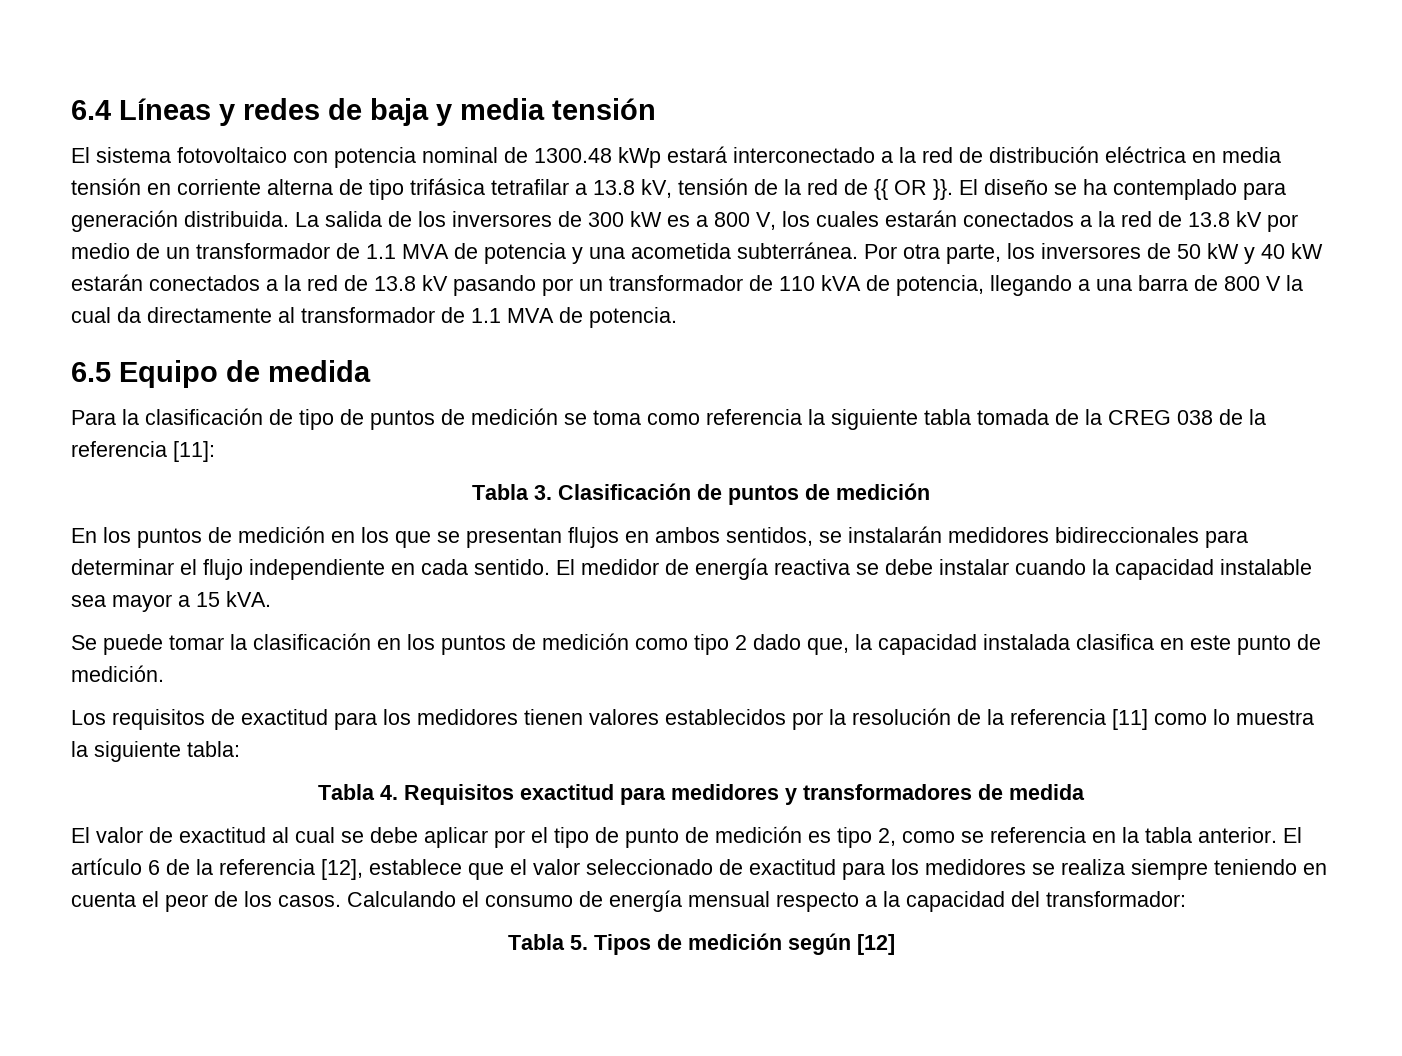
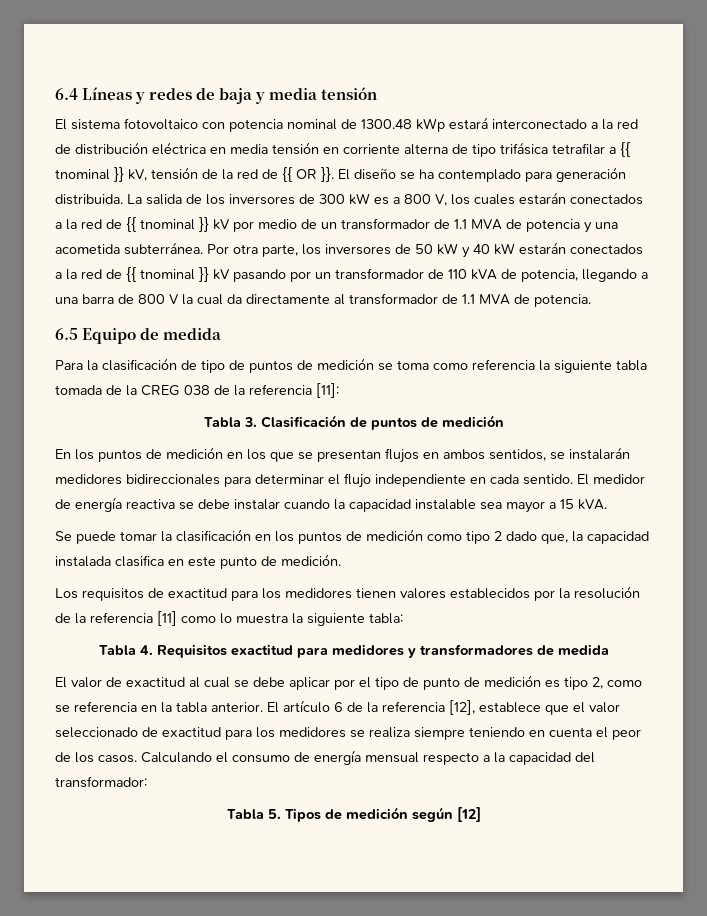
[593,180,635,195] 13.8 -> [620,142,631,157] [55,167,124,182] {{ tnominal }}
[1188,212,1230,227] 13.8 -> [126,217,209,232] {{ tnominal }}
[374,276,416,291] 13.8 -> [126,267,209,282] {{ tnominal }}

